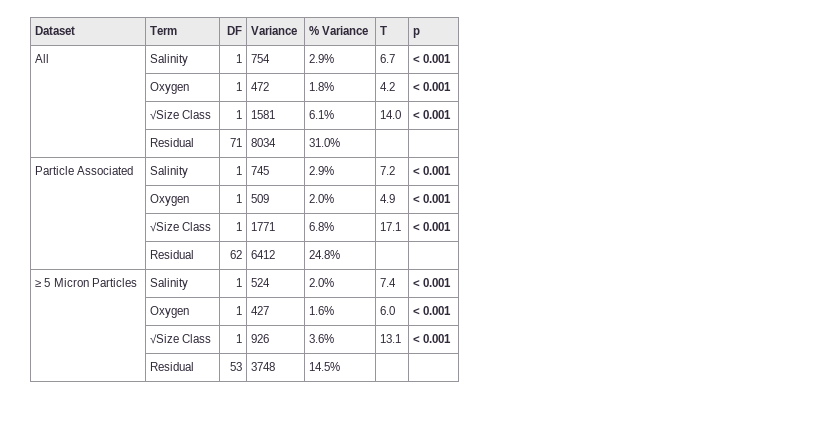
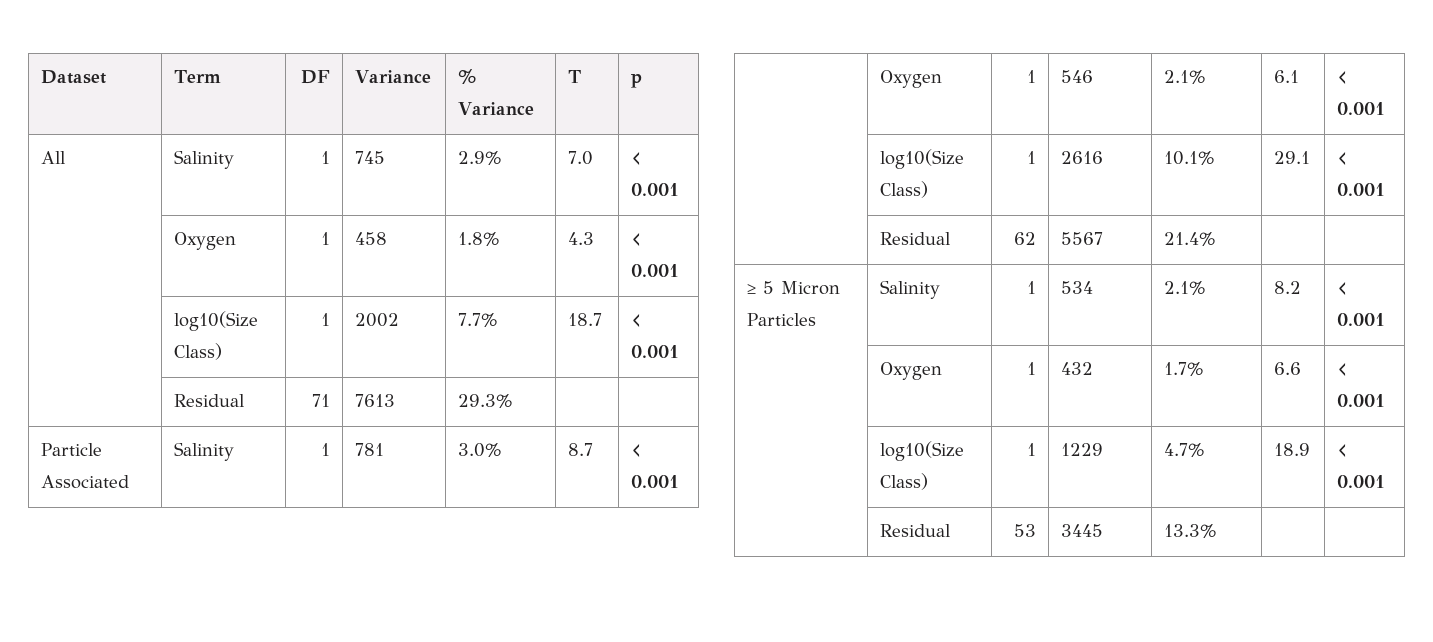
[251,54,271,63] [309,54,335,63] [380,54,396,63] [413,54,452,63] [150,82,190,94] [235,82,242,91] [251,82,270,91] 754 | 2.9% | 6.7 | < 0.001 // | Oxygen | 1 | 472 -> [355,151,386,164] [458,151,503,165] [568,151,594,165] [631,152,641,165] [631,183,680,196] [174,232,237,250] [320,232,330,245] [355,232,388,245] 745 | 2.9% | 7.0 | < 0.001 // | Oxygen | 1 | 458
[380,82,396,91] [413,82,452,91] [150,110,212,120] [235,110,242,119] [251,110,276,119] [309,110,335,119] [380,110,402,119] 4.2 | < 0.001 // | √Size Class | 1 | 1581 | 6.1% | 14.0 -> [568,232,595,245] [631,233,641,246] [631,264,680,277] [174,311,259,331] [174,343,223,360] [320,313,330,326] [355,313,400,327] [458,313,499,327] [568,313,603,326] 4.3 | < 0.001 // | log10(Size Class) | 1 | 2002 | 7.7% | 18.7
[251,138,277,147] [309,138,341,147] 8034 | 31.0% -> [355,394,396,407] [458,394,514,408] 7613 | 29.3%
[251,166,270,175] [309,166,335,175] [380,166,396,175] [413,166,452,175] [150,194,190,206] [235,194,242,203] [251,194,270,203] [309,194,335,203] [380,194,396,203] [413,194,452,203] [150,222,212,232] [235,222,242,231] [251,222,276,231] [309,222,335,231] [380,222,402,231] 745 | 2.9% | 7.2 | < 0.001 // | Oxygen | 1 | 509 | 2.0% | 4.9 | < 0.001 // | √Size Class | 1 | 1771 | 6.8% | 17.1 -> [355,443,385,456] [458,443,503,457] [568,443,594,456] [631,444,641,457] [631,475,680,488] [880,70,943,88] [1026,70,1036,83] [1061,70,1094,83] [1164,70,1207,84] [1274,70,1300,83] [1337,71,1347,84] [1337,102,1386,115] [880,149,965,169] [880,181,929,198] [1026,151,1036,164] [1061,151,1104,164] [1164,151,1216,165] [1274,151,1311,164] 781 | 3.0% | 8.7 | < 0.001 // | Oxygen | 1 | 546 | 2.1% | 6.1 | < 0.001 // | log10(Size Class) | 1 | 2616 | 10.1% | 29.1
[251,250,276,259] [309,250,341,259] 6412 | 24.8% -> [1061,232,1104,245] [1164,232,1217,246] 5567 | 21.4%
[251,278,271,287] [309,278,335,287] [380,278,397,287] [413,278,452,287] [150,306,190,318] [235,306,242,315] [251,306,270,315] [309,306,335,315] [380,306,396,315] [413,306,452,315] [150,334,212,344] [235,334,242,343] [251,334,270,343] [309,334,335,343] [380,334,402,343] 524 | 2.0% | 7.4 | < 0.001 // | Oxygen | 1 | 427 | 1.6% | 6.0 | < 0.001 // | √Size Class | 1 | 926 | 3.6% | 13.1 -> [1061,281,1094,294] [1164,281,1207,295] [1274,281,1302,294] [1337,282,1347,295] [1337,313,1386,326] [880,362,943,380] [1026,362,1036,375] [1061,362,1094,375] [1164,362,1205,376] [1274,362,1302,375] [1337,363,1347,376] [1337,394,1386,407] [880,441,965,461] [880,473,929,490] [1026,443,1036,456] [1061,443,1104,456] [1164,443,1206,457] [1274,443,1311,456] 534 | 2.1% | 8.2 | < 0.001 // | Oxygen | 1 | 432 | 1.7% | 6.6 | < 0.001 // | log10(Size Class) | 1 | 1229 | 4.7% | 18.9
[251,362,276,371] [309,362,341,371] 3748 | 14.5% -> [1061,524,1104,537] [1164,524,1218,538] 3445 | 13.3%

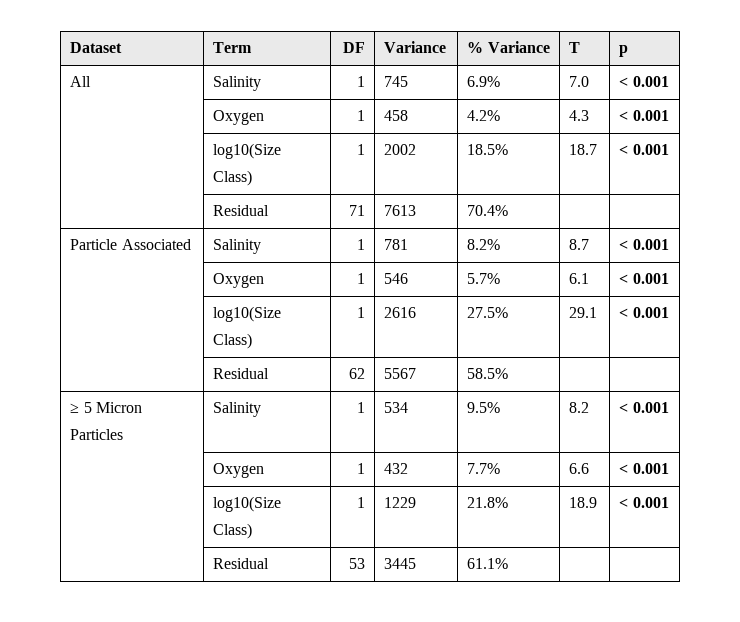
[458,151,503,165] 2.9% -> [467,76,501,87] 6.9%
[458,232,501,246] 1.8% -> [467,110,501,121] 4.2%
[458,313,499,327] 7.7% -> [467,144,509,155] 18.5%
[458,394,514,408] 29.3% -> [467,205,509,216] 70.4%
[458,443,503,457] 3.0% -> [467,239,501,250] 8.2%
[1164,70,1207,84] 2.1% -> [467,273,501,284] 5.7%
[1164,151,1216,165] 10.1% -> [467,307,509,318] 27.5%
[1164,232,1217,246] 21.4% -> [467,368,509,379] 58.5%
[1164,281,1207,295] 2.1% -> [467,402,501,413] 9.5%
[1164,362,1205,376] 1.7% -> [467,463,501,474] 7.7%
[1164,443,1206,457] 4.7% -> [467,497,509,508] 21.8%
[1164,524,1218,538] 13.3% -> [467,558,509,569] 61.1%

